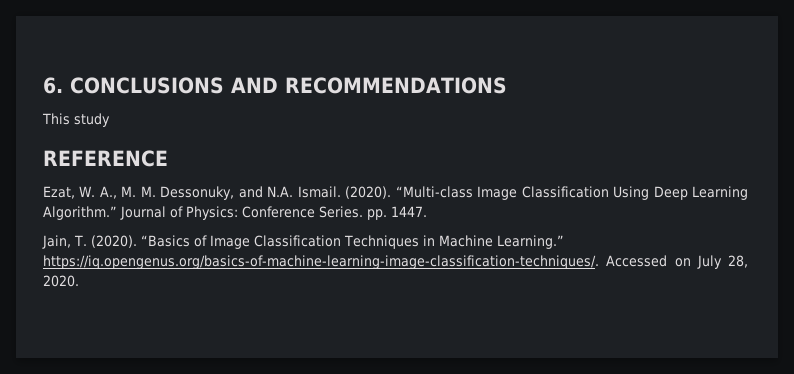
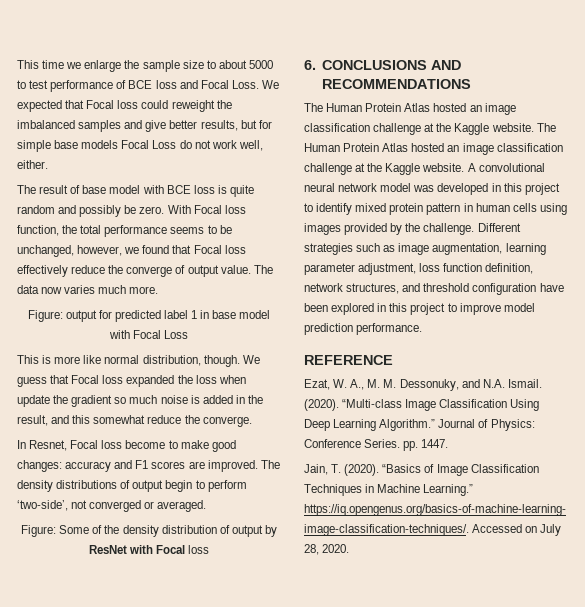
[43,77,507,94] [42,113,110,127] 6. CONCLUSIONS AND RECOMMENDATIONS // This study -> [17,60,273,72] [17,80,279,92] [17,100,232,112] [17,120,272,132] [17,140,263,152] [17,160,48,169] [17,185,254,197] [17,205,246,217] [17,225,232,237] [17,245,246,257] [17,265,273,277] [17,285,159,294] [27,310,271,322] [108,330,189,339] [17,355,260,367] [17,375,246,387] [17,395,263,407] [17,415,252,427] [17,440,236,452] [17,460,280,472] [17,480,247,492] [17,500,207,512] [21,525,277,537] [88,545,210,554] [304,60,461,70] [321,79,471,89] [304,103,516,115] [304,123,556,135] [304,143,563,155] [304,163,545,175] [304,183,560,195] [304,203,567,215] [304,223,521,235] [304,243,546,255] [304,263,534,275] [304,283,564,295] [304,303,535,315] [304,323,423,335] This time we enlarge the sample size to about 5000 to test performance of BCE loss and Focal Loss. We expected that Focal loss could reweight the imbalanced samples and give better results, but for simple base models Focal Loss do not work well, either. // The result of base model with BCE loss is quite random and possibly be zero. With Focal loss function, the total performance seems to be unchanged, however, we found that Focal loss effectively reduce the converge of output value. The data now varies much more. // Figure: output for predicted label 1 in base model with Focal Loss // This is more like normal distribution, though. We guess that Focal loss expanded the loss when update the gradient so much noise is added in the result, and this somewhat reduce the converge. // In Resnet, Focal loss become to make good changes: accuracy and F1 scores are improved. The density distributions of output begin to perform ‘two-side’, not converged or averaged. // Figure: Some of the density distribution of output by ResNet with Focal loss // 6. CONCLUSIONS AND RECOMMENDATIONS // The Human Protein Atlas hosted an image classification challenge at the Kaggle website. The Human Protein Atlas hosted an image classification challenge at the Kaggle website. A convolutional neural network model was developed in this project to identify mixed protein pattern in human cells using images provided by the challenge. Different strategies such as image augmentation, learning parameter adjustment, loss function definition, network structures, and threshold configuration have been explored in this project to improve model prediction performance.

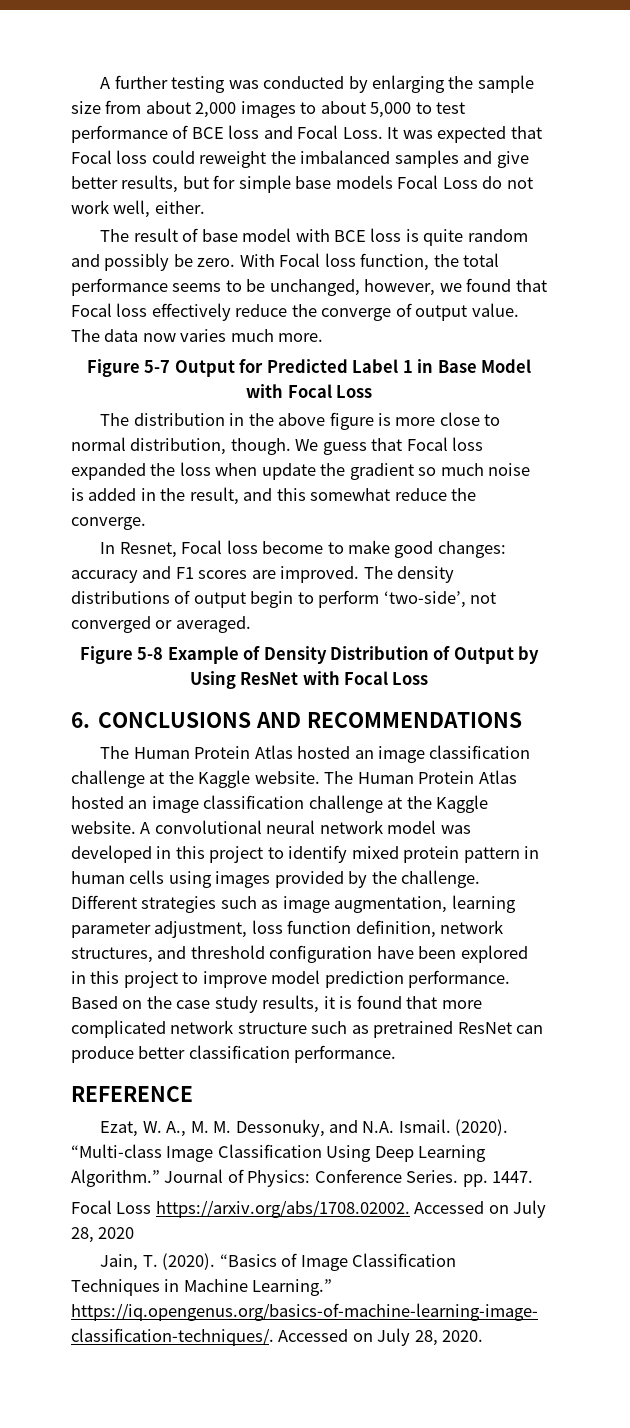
[17,60,204,72] This time we enlarge the sample size -> [100,75,534,93] [71,100,296,118] A further testing was conducted by enlarging the sample size from about 2,000 images
[248,60,273,69] 5000 -> [370,102,412,118] 5,000
[261,80,279,89] We -> [387,127,433,139] It was
[27,310,271,322] [108,330,189,339] [17,355,102,364] Figure: output for predicted label 1 in base model with Focal Loss // This is more like -> [86,359,532,377] [246,384,372,398] [100,412,501,430] Figure 5-7 Output for Predicted Label 1 in Base Model with Focal Loss // The distribution in the above figure is more close to
[21,525,277,537] Figure: Some of the density distribution of output by -> [79,646,540,664] [189,671,236,689] Figure 5-8 Example of Density Distribution of Output by Using
[188,545,210,554] loss -> [392,672,429,685] Loss
(423, 329) none -> [71,995,482,1013] [71,1020,544,1038] [71,1045,397,1063] Based on the case study results, it is found that more complicated network structure such as pretrained ResNet can produce better classification performance.
(449, 443) none -> [71,1200,547,1218] [71,1227,135,1243] // Focal Loss https://arxiv.org/abs/1708.02002. Accessed on July 28, 2020

